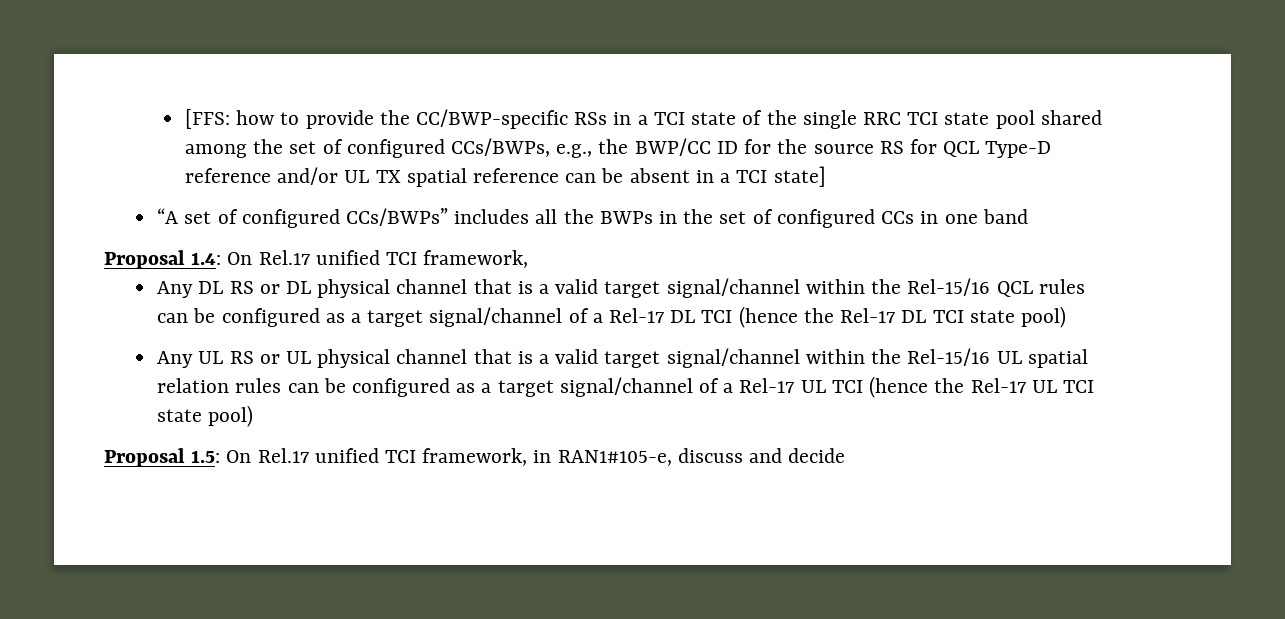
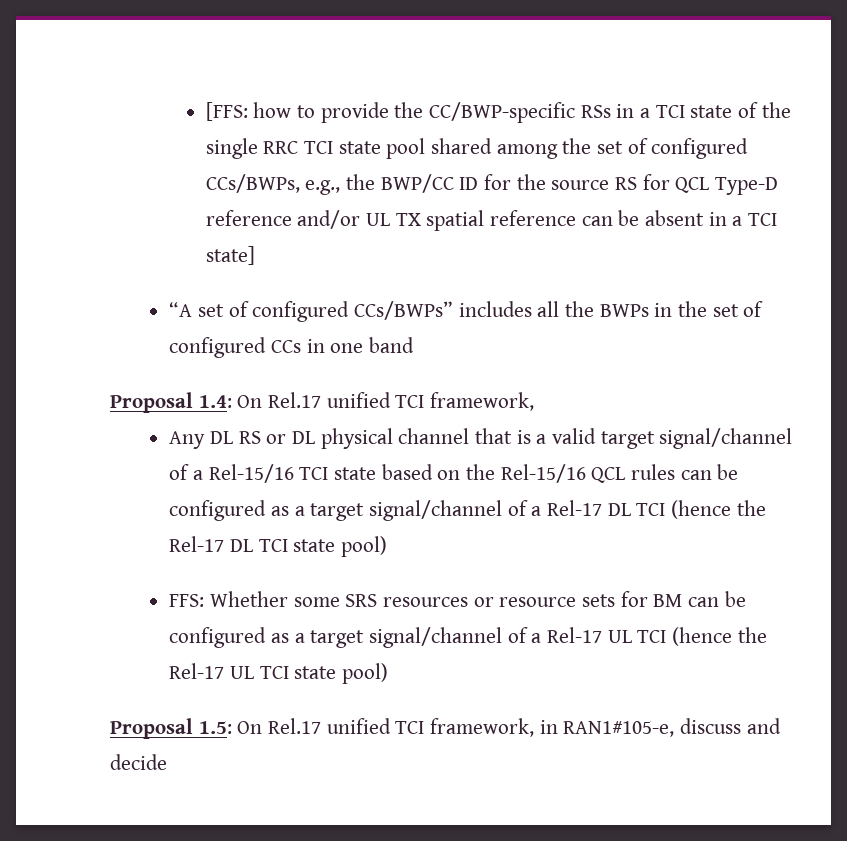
[805,279,865,294] within -> [169,464,461,483] of a Rel-15/16 TCI state based on
[157,348,1088,368] [157,378,282,393] Any UL RS or UL physical channel that is a valid target signal/channel within the Rel-15/16 UL spatial relation rules -> [169,591,683,607] FFS: Whether some SRS resources or resource sets for BM

